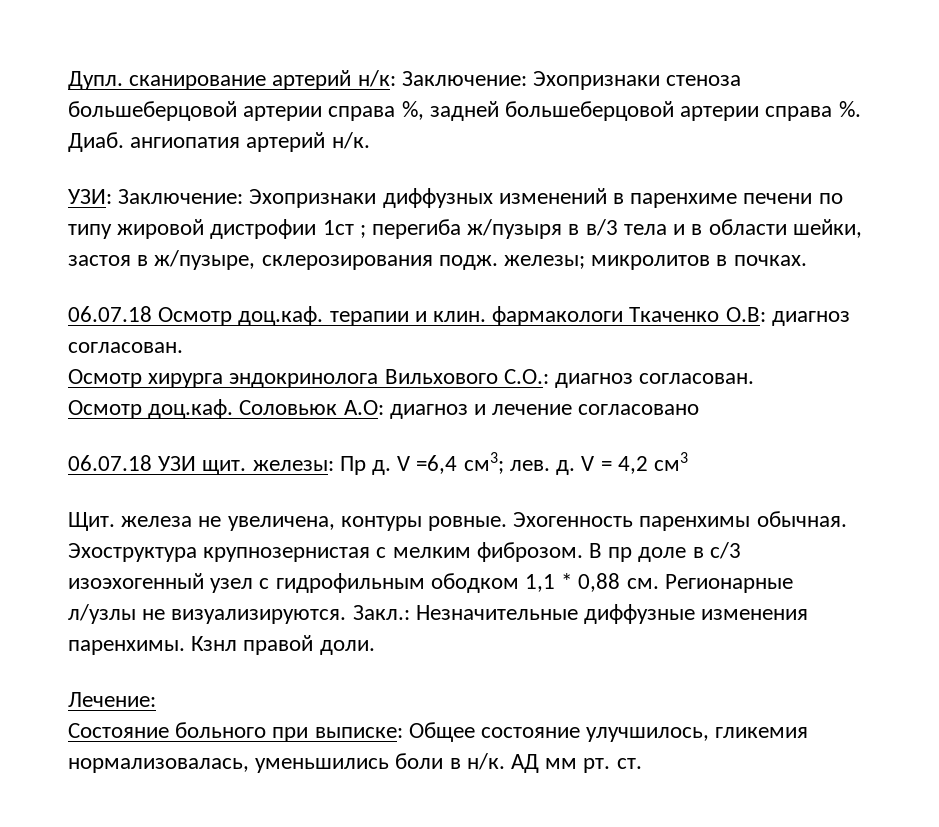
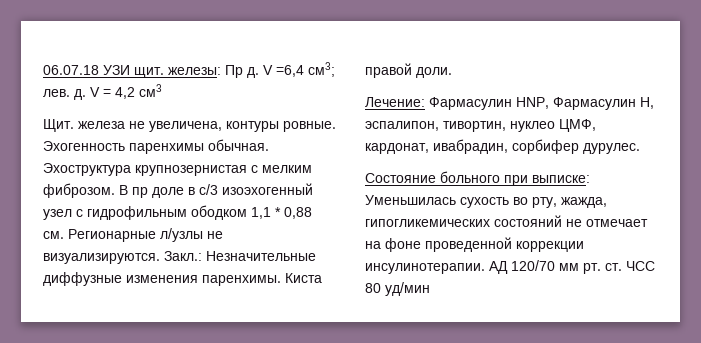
[68,70,742,90] [68,101,861,121] [68,132,370,152] [68,188,843,208] [68,219,862,239] [68,250,807,270] [68,306,850,326] [68,342,183,353] [68,369,755,388] [68,399,700,419] Дупл. сканирование артерий н/к: Заключение: Эхопризнаки стеноза большеберцовой артерии справа %, задней большеберцовой артерии справа %. Диаб. ангиопатия артерий н/к. // УЗИ: Заключение: Эхопризнаки диффузных изменений в паренхиме печени по типу жировой дистрофии 1ст ; перегиба ж/пузыря в в/3 тела и в области шейки, застоя в ж/пузыре, склерозирования подж. железы; микролитов в почках. // 06.07.18 Осмотр доц.каф. терапии и клин. фармакологи Ткаченко О.В: диагноз согласован. // Осмотр хирурга эндокринолога Вильхового С.О.: диагноз согласован. // Осмотр доц.каф. Соловьюк А.О: диагноз и лечение согласовано // -> (43, 70) none
[191,636,238,651] Кзнл -> [285,273,322,283] Киста
[68,722,809,742] [68,753,642,773] // Состояние больного при выписке: Общее состояние улучшилось, гликемия нормализовалась, уменьшились боли в н/к. АД мм рт. ст. -> [429,97,654,110] [365,119,596,132] [365,139,640,154] [365,171,590,186] [365,195,607,208] [365,215,648,227] [365,237,584,252] [365,260,655,274] [365,282,430,296] Фармасулин НNP, Фармасулин Н, эспалипон, тивортин, нуклео ЦМФ, кардонат, ивабрадин, сорбифер дурулес. // Состояние больного при выписке: Уменьшилась сухость во рту, жажда, гипогликемических состояний не отмечает на фоне проведенной коррекции инсулинотерапии. АД 120/70 мм рт. ст. ЧСС 80 уд/мин

